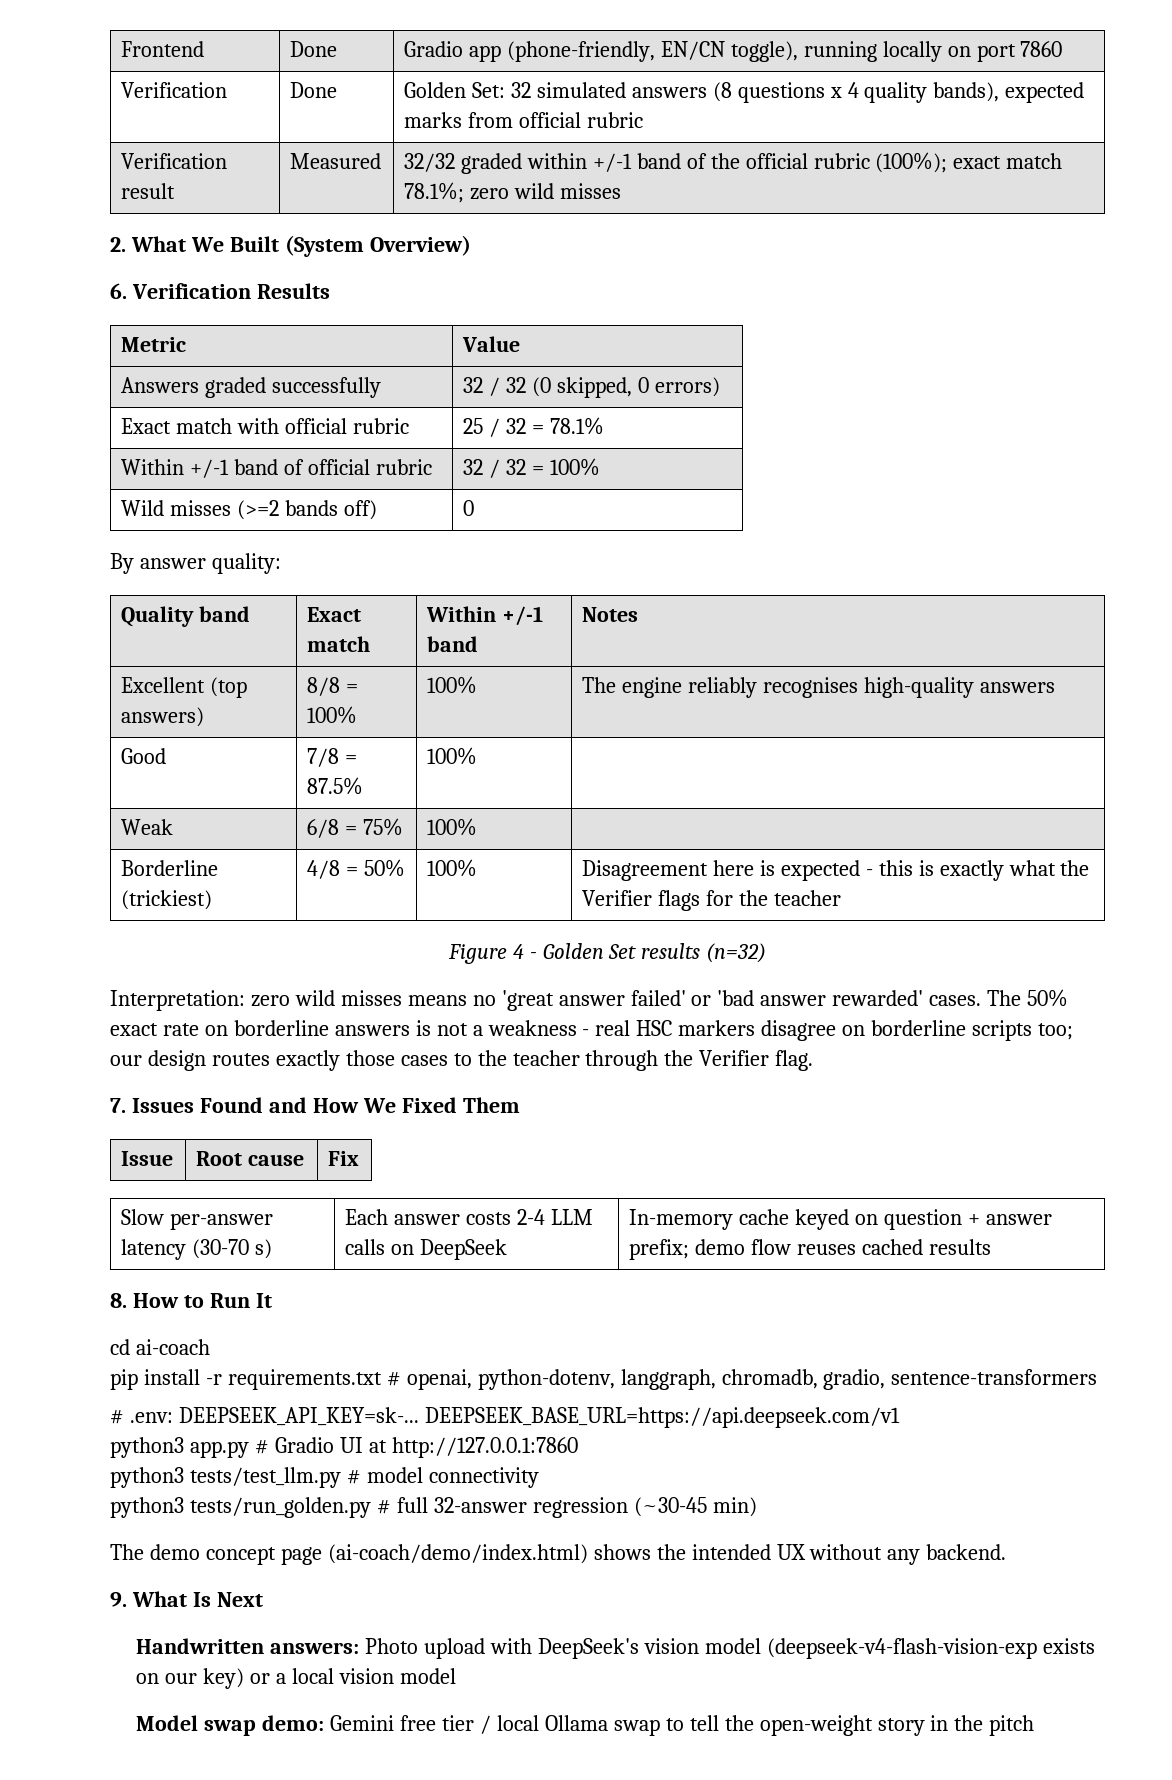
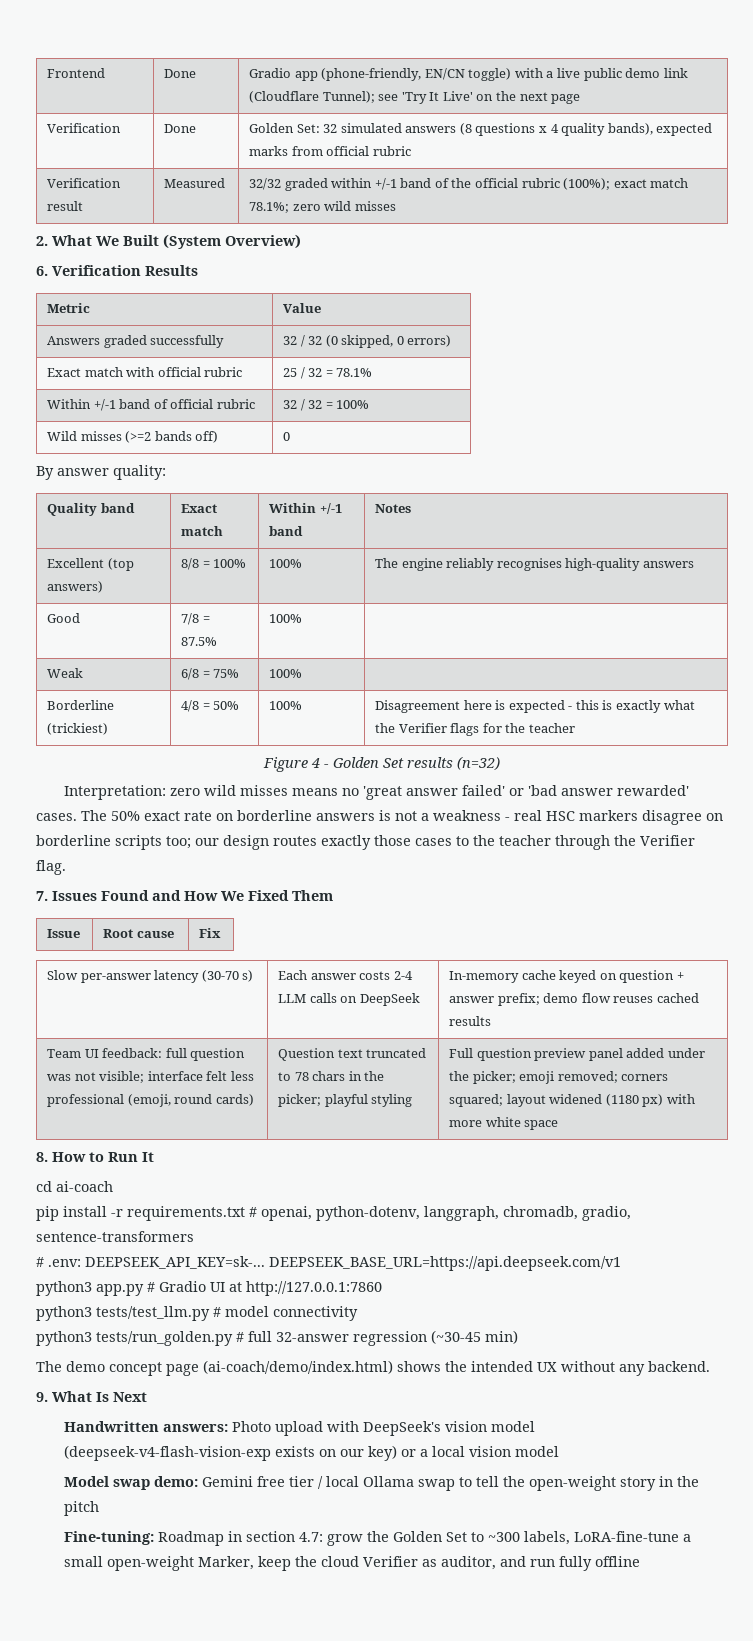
[730,41,1063,62] toggle), running locally on port 7860 -> [468,68,688,81] [249,91,581,104] toggle) with a live public demo link (Cloudflare Tunnel); see 'Try It Live' on the next page
(991, 1247) none -> [47,1048,246,1061] [47,1071,254,1083] [47,1094,254,1107] [278,1048,427,1061] [278,1071,385,1081] [278,1094,413,1107] [449,1048,705,1061] [449,1071,669,1084] [449,1094,695,1107] [449,1117,559,1130] // Team UI feedback: full question was not visible; interface felt less professional (emoji, round cards) | Question text truncated to 78 chars in the picker; playful styling | Full question preview panel added under the picker; emoji removed; corners squared; layout widened (1180 px) with more white space
(1035, 1725) none -> [64,1531,692,1546] [64,1556,641,1571] // Fine-tuning: Roadmap in section 4.7: grow the Golden Set to ~300 labels, LoRA-fine-tune a small open-weight Marker, keep the cloud Verifier as auditor, and run fully offline

